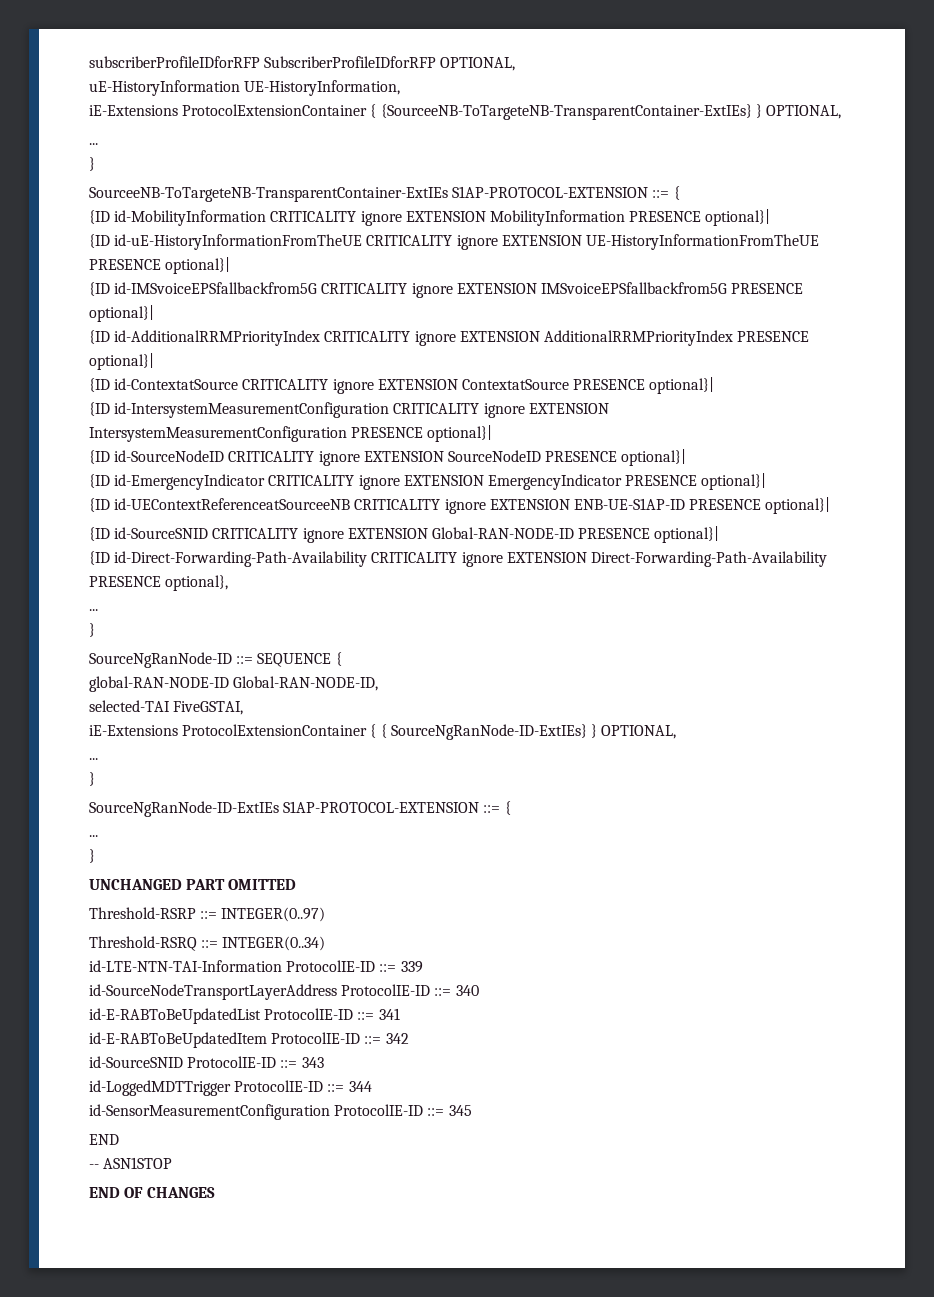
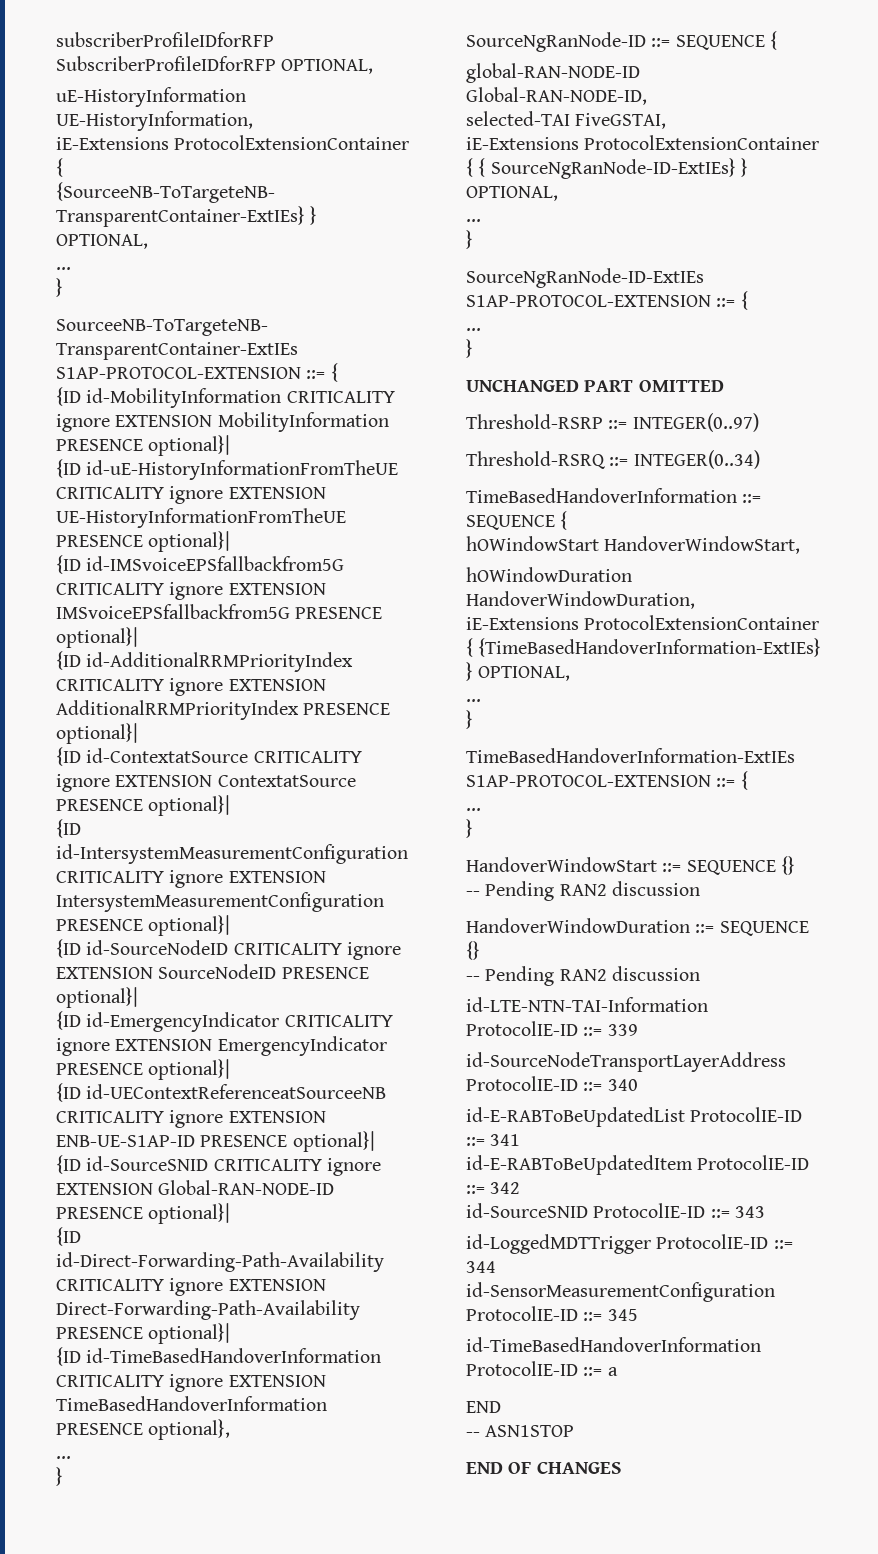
(161, 581) none -> [148,1323,231,1344] [56,1347,382,1366] [56,1374,326,1392] [56,1396,327,1411] [56,1423,143,1435] optional}| // {ID id-TimeBasedHandoverInformation CRITICALITY ignore EXTENSION TimeBasedHandoverInformation PRESENCE
(326, 943) none -> [466,488,762,503] [466,511,568,530] [466,536,801,554] [466,567,632,582] [466,591,695,609] [466,615,820,630] [466,638,822,657] [466,662,571,681] [466,699,481,702] [466,710,473,729] [466,748,795,763] [466,771,748,790] [466,808,481,811] [466,819,473,838] [466,856,795,875] [466,881,700,901] [466,918,809,936] [466,941,480,960] [466,966,700,986] // TimeBasedHandoverInformation ::= SEQUENCE { // hOWindowStart HandoverWindowStart, // hOWindowDuration HandoverWindowDuration, // iE-Extensions ProtocolExtensionContainer { {TimeBasedHandoverInformation-ExtIEs} } OPTIONAL, // ... // } // TimeBasedHandoverInformation-ExtIEs S1AP-PROTOCOL-EXTENSION ::= { // ... // } // HandoverWindowStart ::= SEQUENCE {} // -- Pending RAN2 discussion // HandoverWindowDuration ::= SEQUENCE {} // -- Pending RAN2 discussion
(472, 1110) none -> [466,1337,761,1352] [466,1361,618,1376] // id-TimeBasedHandoverInformation ProtocolIE-ID ::= a

